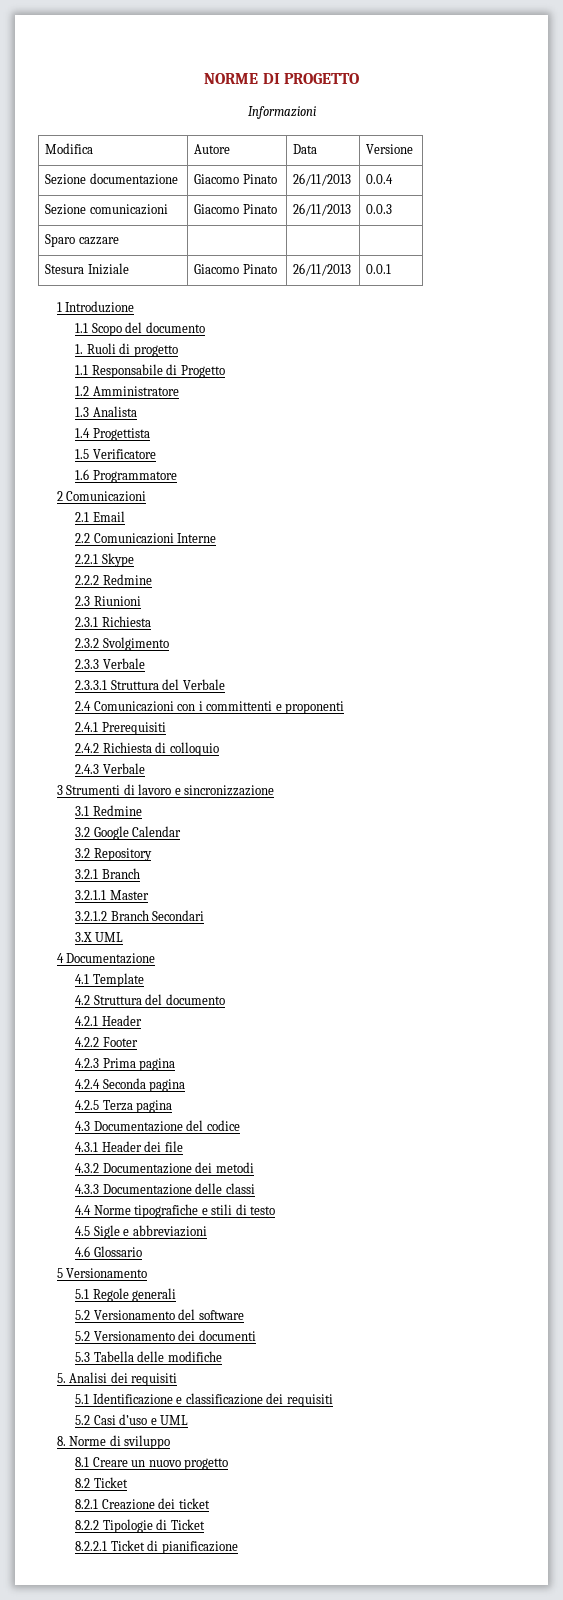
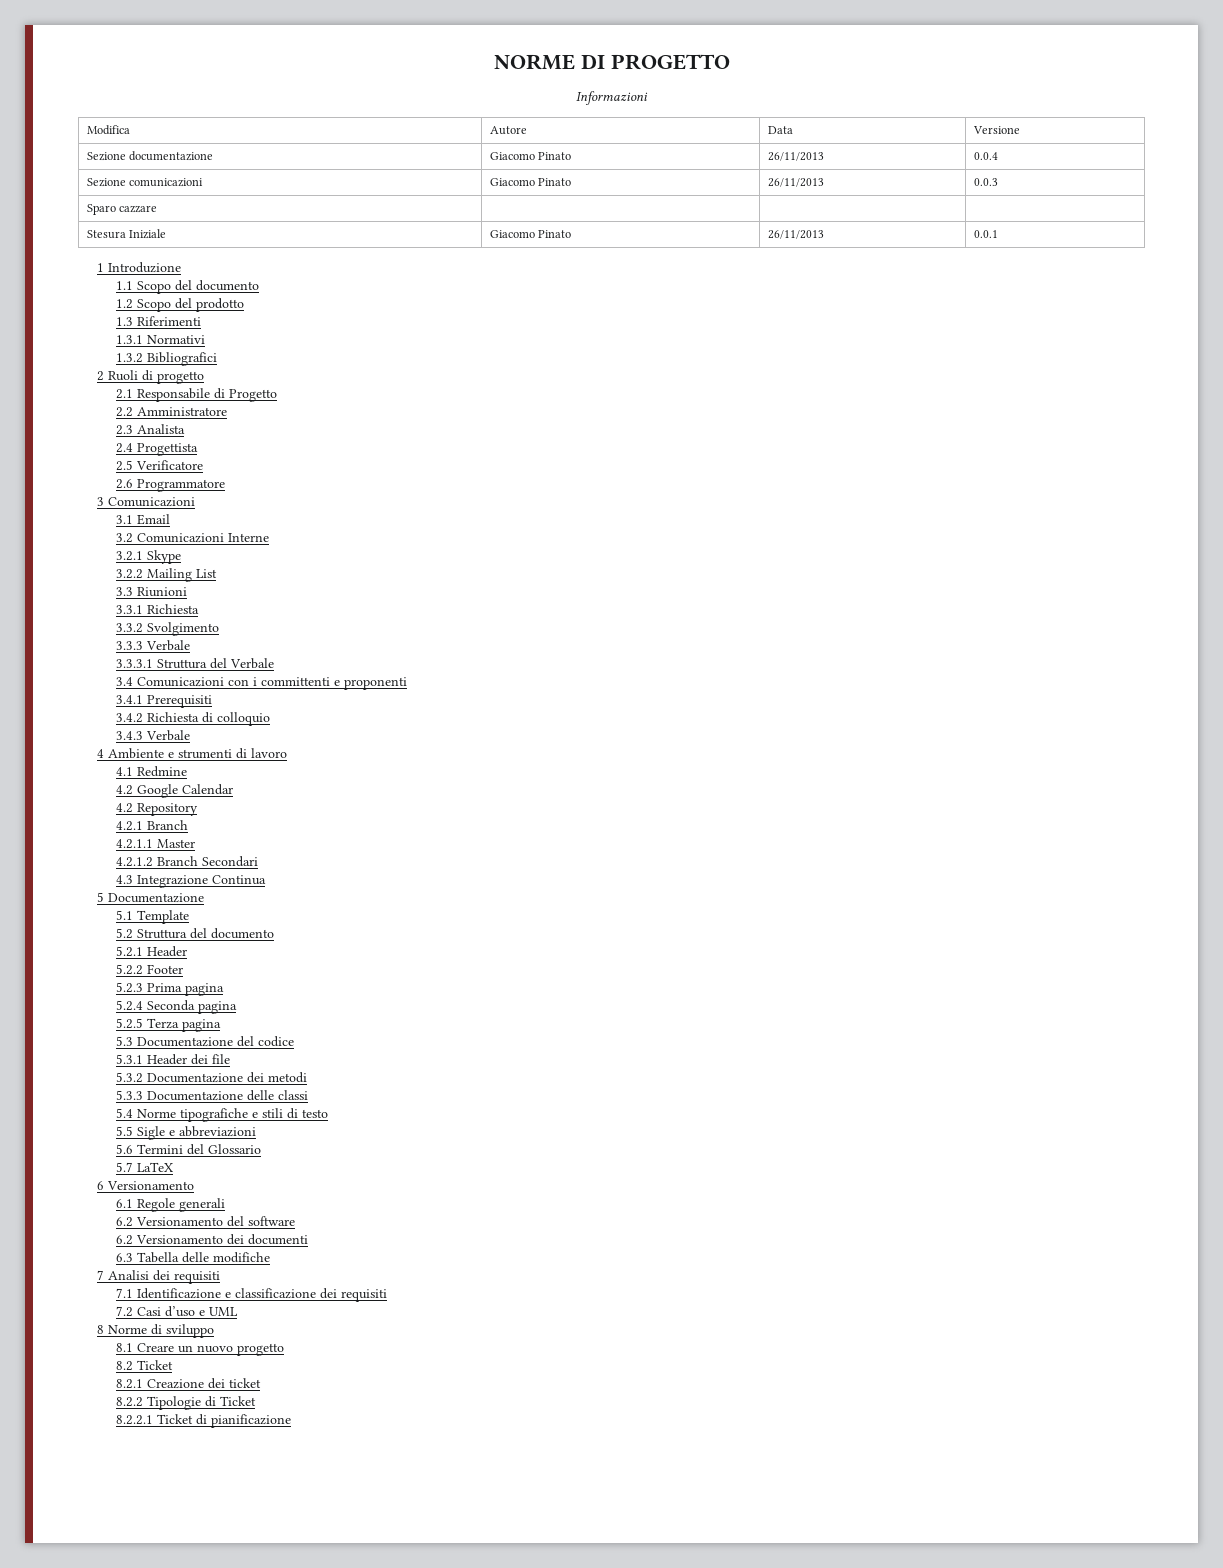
[75,344,84,354] 1. -> [116,298,245,312] [116,316,202,326] [116,335,206,344] [116,352,218,366] [97,371,105,381] 1.2 Scopo del prodotto // 1.3 Riferimenti // 1.3.1 Normativi // 1.3.2 Bibliografici // 2
[75,365,89,375] 1.1 -> [116,389,134,399] 2.1
[75,386,90,396] 1.2 -> [116,407,134,417] 2.2
[75,407,90,417] 1.3 -> [116,425,134,435] 2.3
[75,428,91,438] 1.4 -> [116,443,134,453] 2.4
[75,449,90,459] 1.5 -> [116,460,134,471] 2.5
[75,469,90,480] 1.6 -> [116,479,134,489] 2.6
[56,491,63,501] 2 -> [97,497,105,506] 3
[75,512,90,522] 2.1 -> [116,515,134,524] 3.1
[75,533,91,543] 2.2 -> [116,533,134,543] 3.2
[75,554,99,564] 2.2.1 -> [116,551,144,561] 3.2.1
[75,574,152,585] [75,596,91,606] 2.2.2 Redmine // 2.3 -> [116,568,218,582] [116,587,134,596] 3.2.2 Mailing List // 3.3
[75,617,99,627] 2.3.1 -> [116,605,144,614] 3.3.1
[75,638,100,648] 2.3.2 -> [116,623,144,633] 3.3.2
[75,658,145,669] [75,680,108,690] 2.3.3 Verbale // 2.3.3.1 -> [116,640,191,651] [116,659,154,668] 3.3.3 Verbale // 3.3.3.1
[75,701,92,711] 2.4 -> [116,677,134,686] 3.4
[75,722,99,732] 2.4.1 -> [116,695,144,704] 3.4.1
[75,743,100,753] 2.4.2 -> [116,713,144,723] 3.4.2
[75,763,145,774] [56,785,121,795] 2.4.3 Verbale // 3 Strumenti -> [116,730,191,741] [97,748,233,759] 3.4.3 Verbale // 4 Ambiente e strumenti
[174,785,275,796] [75,805,142,816] [75,827,91,837] e sincronizzazione // 3.1 Redmine // 3.2 -> [116,766,188,777] [116,785,134,795] // 4.1 Redmine // 4.2
[75,848,91,858] 3.2 -> [116,803,134,813] 4.2
[75,869,99,879] 3.2.1 -> [116,821,144,831] 4.2.1
[75,890,107,900] 3.2.1.1 -> [116,839,154,849] 4.2.1.1
[75,911,108,921] 3.2.1.2 -> [116,857,154,867] 4.2.1.2
[75,932,123,942] [56,953,64,963] 3.X UML // 4 -> [116,875,267,888] [97,892,105,902] 4.3 Integrazione Continua // 5
[75,974,90,984] 4.1 -> [116,910,134,920] 5.1
[75,995,91,1005] 4.2 -> [116,928,134,939] 5.2
[75,1016,99,1026] 4.2.1 -> [116,946,144,957] 5.2.1
[75,1037,100,1047] 4.2.2 -> [116,964,144,975] 5.2.2
[75,1058,100,1068] 4.2.3 -> [116,982,144,993] 5.2.3
[75,1079,101,1089] 4.2.4 -> [116,1000,144,1011] 5.2.4
[75,1100,100,1110] 4.2.5 -> [116,1018,144,1029] 5.2.5
[75,1121,91,1131] 4.3 -> [116,1036,134,1046] 5.3
[75,1142,99,1152] 4.3.1 -> [116,1054,144,1064] 5.3.1
[75,1163,100,1173] 4.3.2 -> [116,1072,144,1083] 5.3.2
[75,1184,100,1194] 4.3.3 -> [116,1090,144,1100] 5.3.3
[75,1205,92,1215] 4.4 -> [116,1108,134,1118] 5.4
[75,1226,91,1236] 4.5 -> [116,1126,134,1136] 5.5
[75,1246,142,1257] [56,1268,63,1278] 4.6 Glossario // 5 -> [116,1144,262,1155] [116,1162,175,1172] [97,1181,105,1190] 5.6 Termini del Glossario // 5.7 LaTeX // 6
[75,1289,90,1299] 5.1 -> [116,1199,134,1208] 6.1
[75,1310,91,1320] 5.2 -> [116,1217,134,1227] 6.2
[75,1331,91,1341] 5.2 -> [116,1235,134,1245] 6.2
[75,1352,91,1362] 5.3 -> [116,1253,134,1262] 6.3
[56,1373,66,1383] 5. -> [97,1270,105,1280] 7
[75,1394,90,1404] 5.1 -> [116,1288,134,1298] 7.1
[75,1415,91,1425] 5.2 -> [116,1306,134,1317] 7.2
[56,1436,66,1446] 8. -> [97,1325,105,1334] 8

